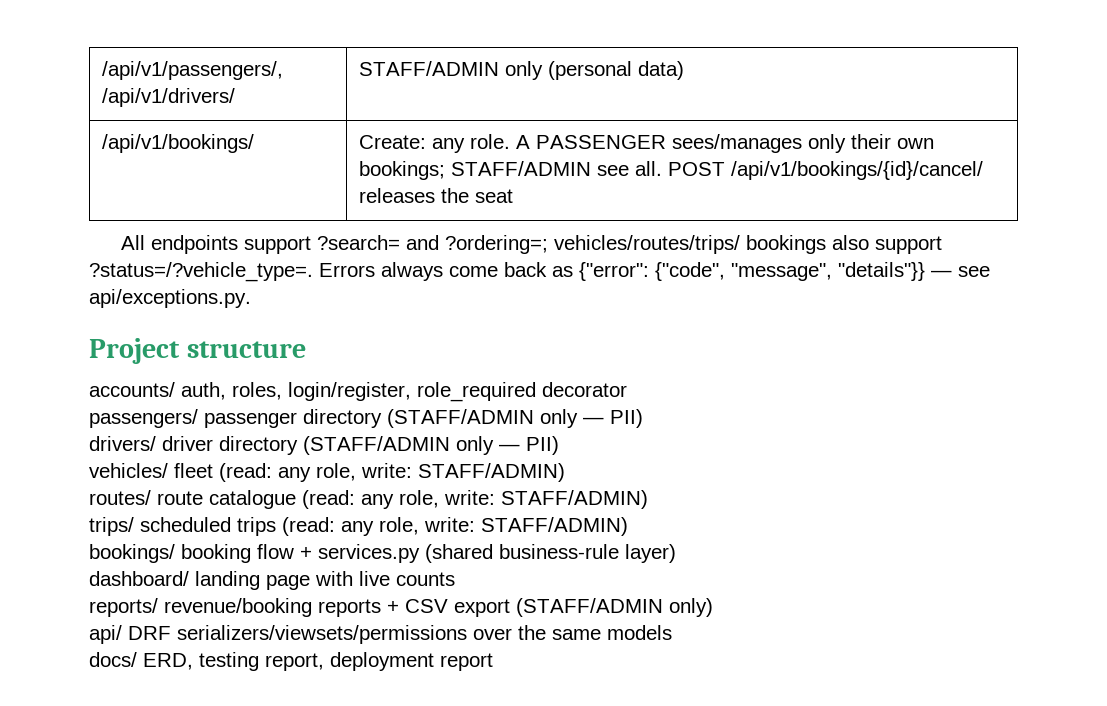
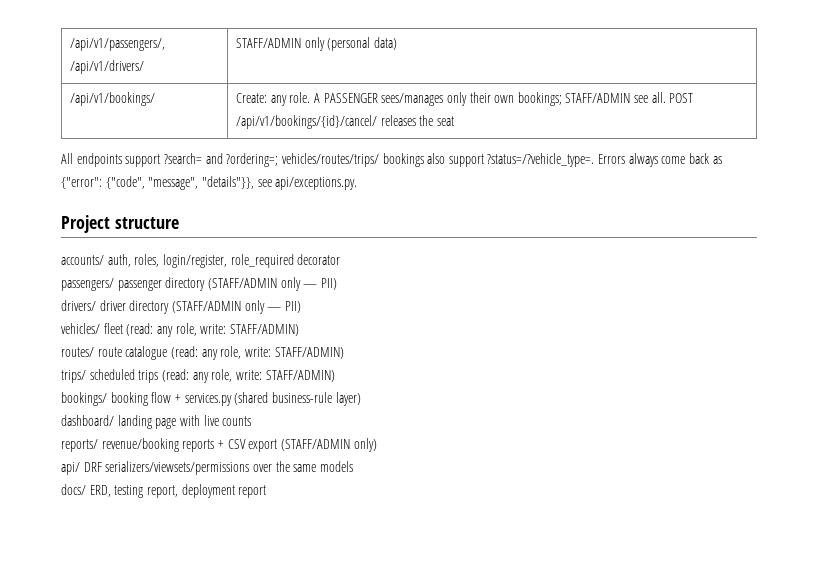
[838,262,952,281] "details"}} — -> [201,176,254,189] "details"}},

